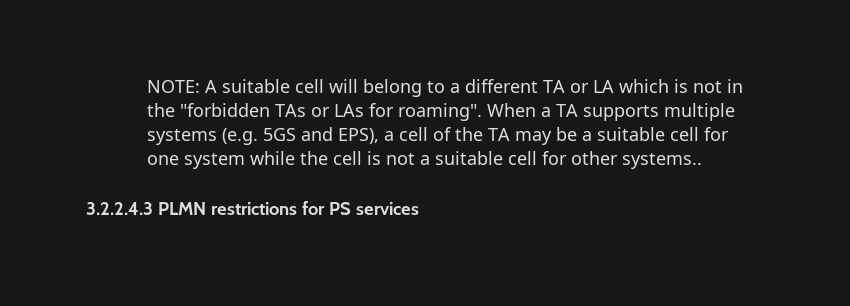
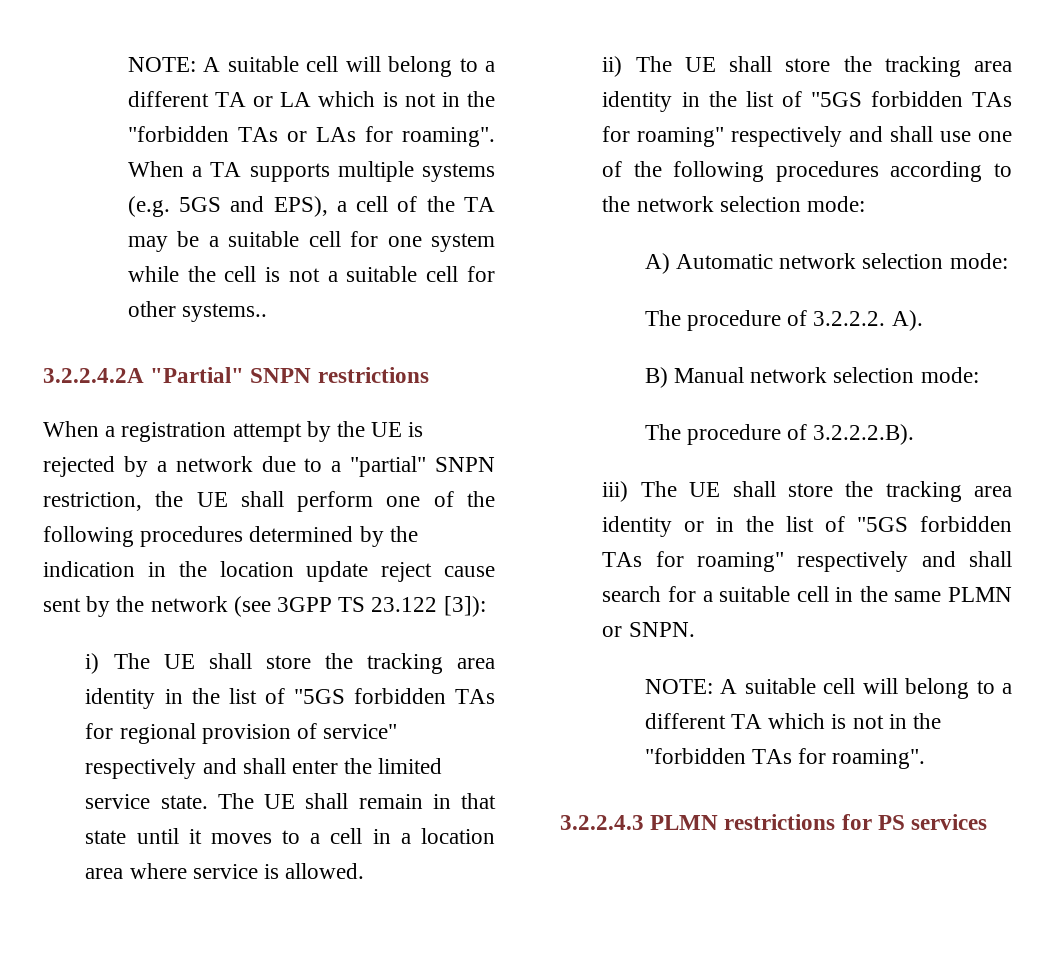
(703, 161) none -> [43,367,429,383] [43,421,424,442] [43,456,495,477] [43,491,495,512] [43,526,418,547] [43,561,495,582] [43,596,486,617] [85,653,495,674] [85,688,495,709] [85,723,398,744] [85,758,443,779] [85,793,496,809] [85,828,496,844] [85,863,365,879] [602,56,1012,77] [602,91,1012,112] [602,126,1013,147] [602,161,1012,182] [602,196,866,212] [644,253,1008,274] [644,310,923,331] [644,367,979,388] [644,424,915,445] [602,481,1012,502] [602,516,1012,537] [602,551,1012,572] [602,586,1013,602] [602,622,695,637] [644,678,1012,699] [644,713,942,729] [644,748,926,769] // 3.2.2.4.2A "Partial" SNPN restrictions // When a registration attempt by the UE is rejected by a network due to a "partial" SNPN restriction, the UE shall perform one of the following procedures determined by the indication in the location update reject cause sent by the network (see 3GPP TS 23.122 [3]): // i) The UE shall store the tracking area identity in the list of "5GS forbidden TAs for regional provision of service" respectively and shall enter the limited service state. The UE shall remain in that state until it moves to a cell in a location area where service is allowed. // ii) The UE shall store the tracking area identity in the list of "5GS forbidden TAs for roaming" respectively and shall use one of the following procedures according to the network selection mode: // A) Automatic network selection mode: // The procedure of 3.2.2.2. A). // B) Manual network selection mode: // The procedure of 3.2.2.2.B). // iii) The UE shall store the tracking area identity or in the list of "5GS forbidden TAs for roaming" respectively and shall search for a suitable cell in the same PLMN or SNPN. // NOTE: A suitable cell will belong to a different TA which is not in the "forbidden TAs for roaming".

